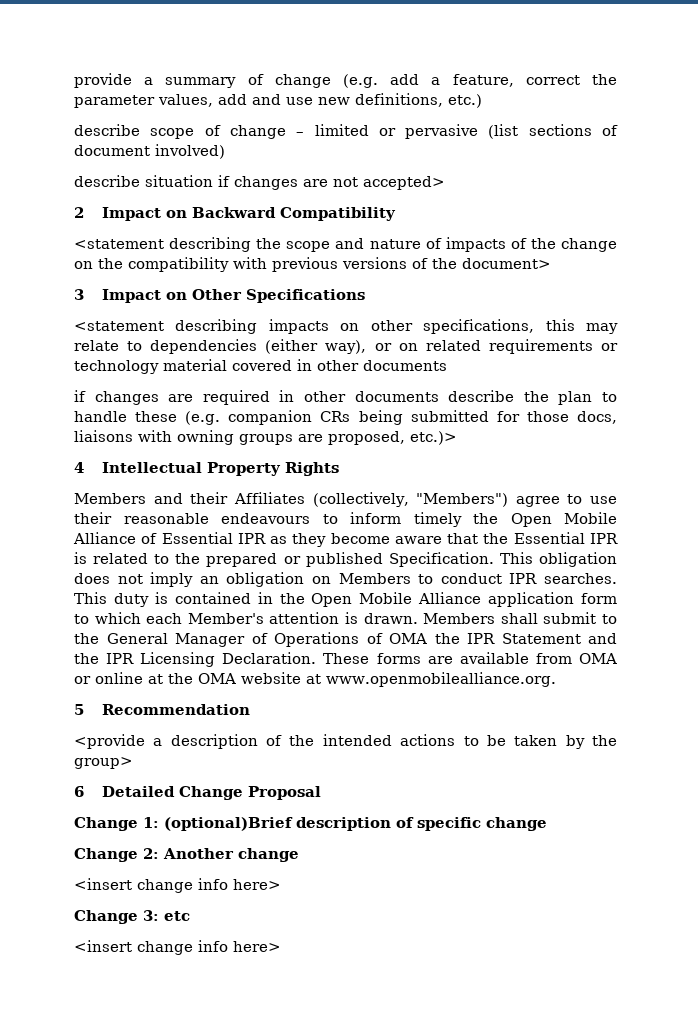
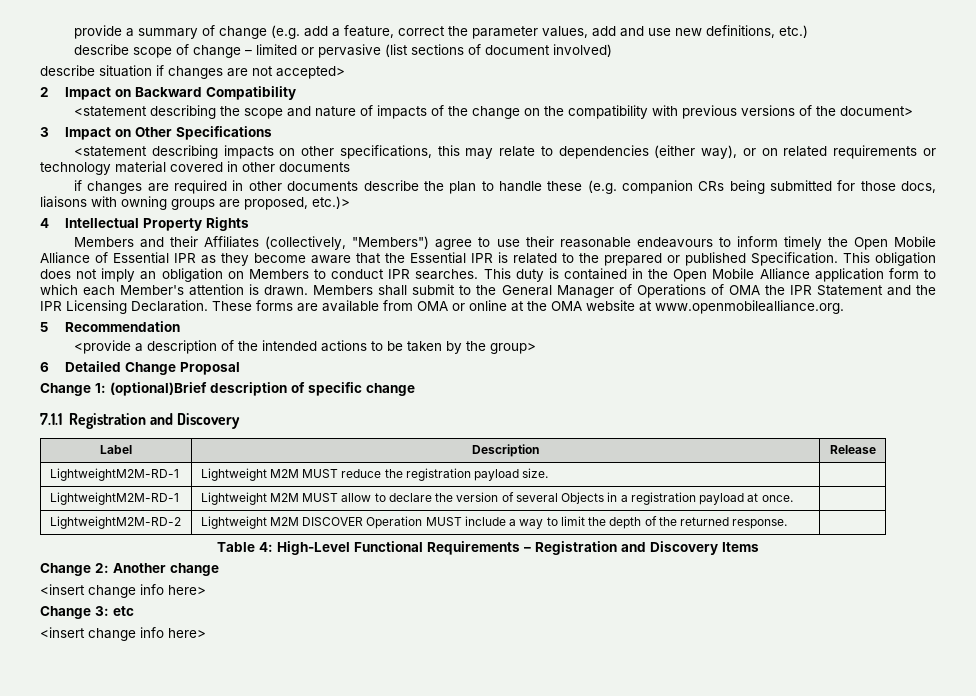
(547, 824) none -> [40,413,241,429] [100,445,132,454] [472,444,539,457] [829,445,876,454] [49,468,179,481] [200,468,549,481] [49,492,179,505] [200,492,793,505] [49,516,181,529] [200,516,788,529] [217,541,759,555] // 7.1.1 Registration and Discovery // Label | Description | Release // LightweightM2M-RD-1 | Lightweight M2M MUST reduce the registration payload size. | // LightweightM2M-RD-1 | Lightweight M2M MUST allow to declare the version of several Objects in a registration payload at once. | // LightweightM2M-RD-2 | Lightweight M2M DISCOVER Operation MUST include a way to limit the depth of the returned response. | // Table 4: High-Level Functional Requirements – Registration and Discovery Items

